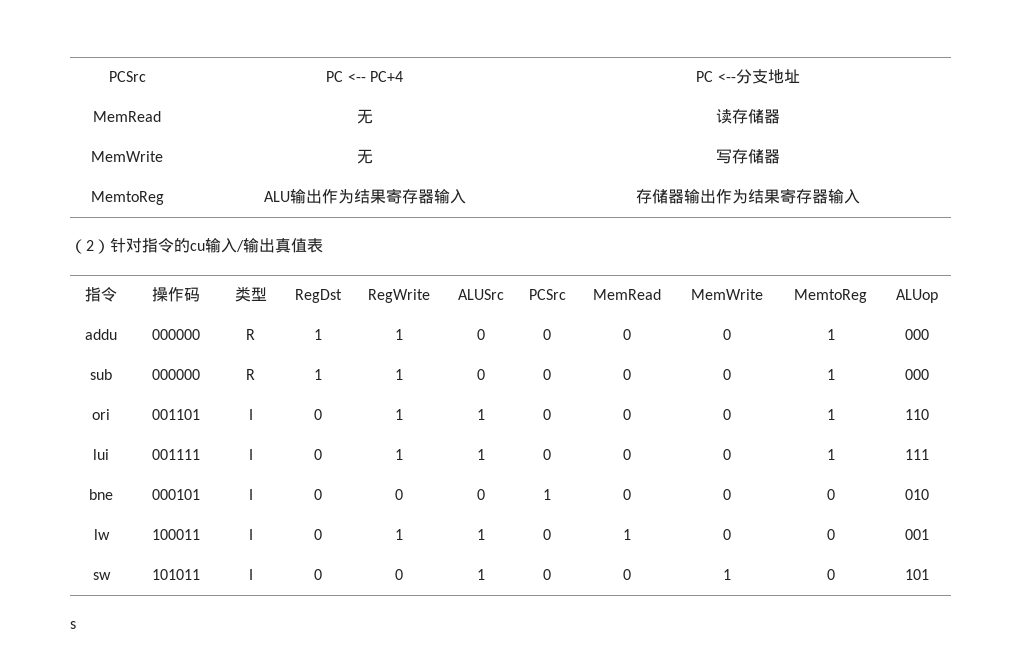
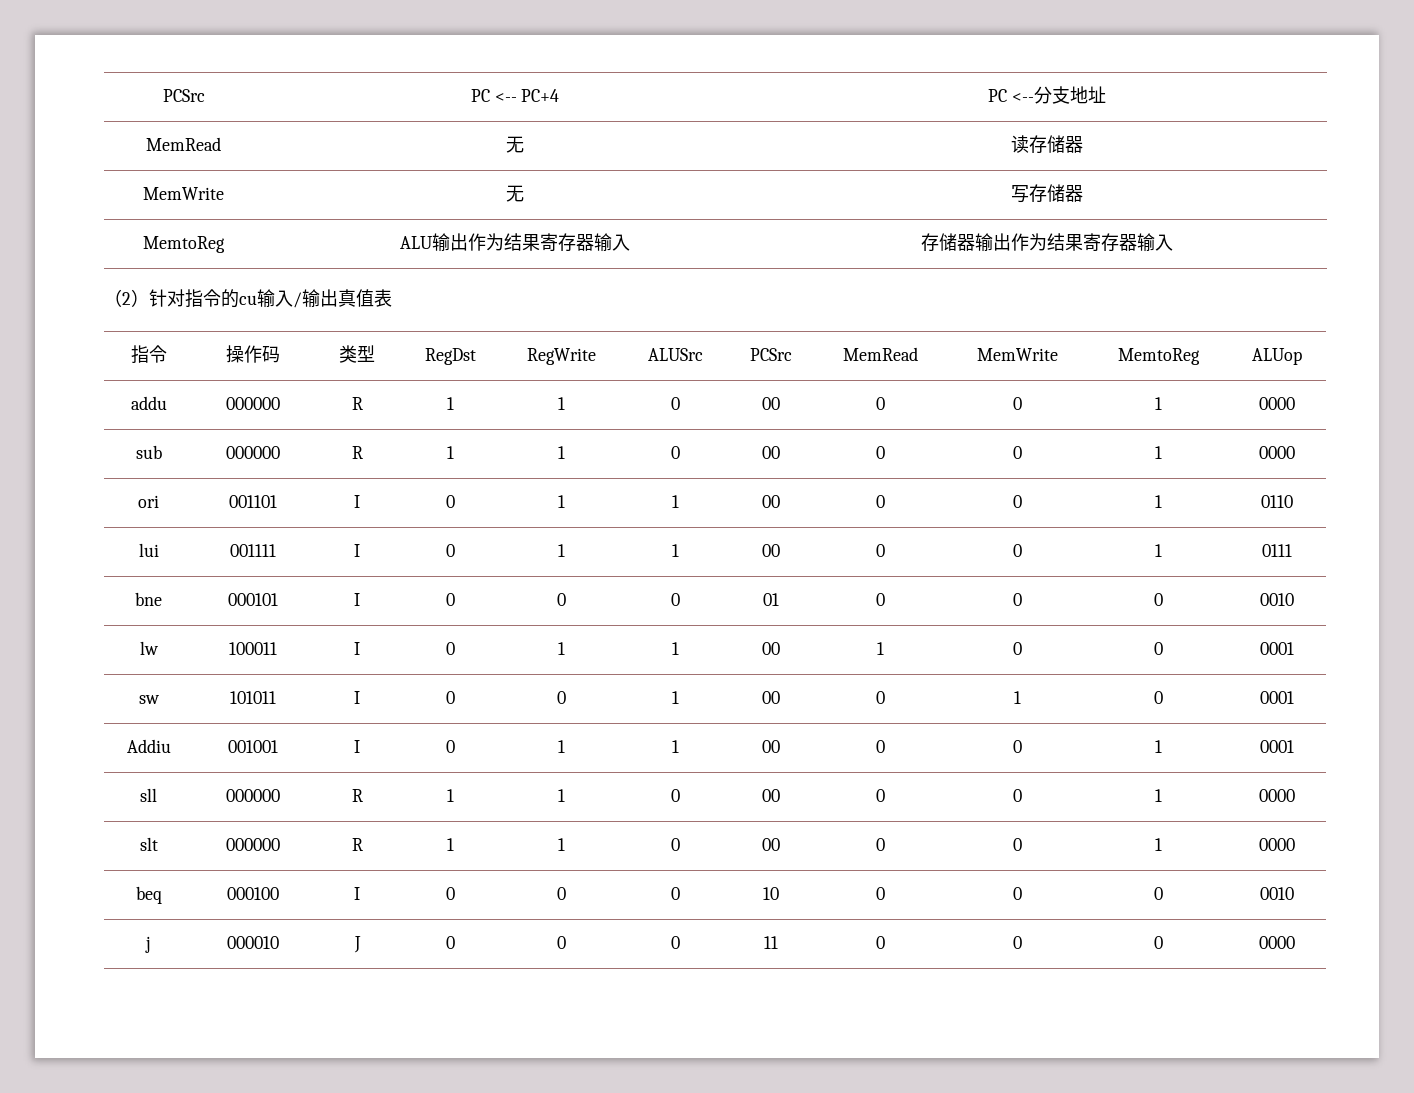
[543,329,551,340] [622,329,631,340] [723,329,731,340] [826,329,835,340] [904,329,929,340] 0 | 0 | 0 | 1 | 000 -> [761,397,780,410] [875,397,885,410] [1012,397,1022,410] [1154,397,1162,410] [1259,397,1295,410] 00 | 0 | 0 | 1 | 0000
[543,369,551,380] [622,369,631,380] [723,369,731,380] [826,369,835,380] [904,369,929,380] 0 | 0 | 0 | 1 | 000 -> [761,446,780,459] [875,446,885,459] [1012,446,1022,459] [1154,446,1162,459] [1259,446,1295,459] 00 | 0 | 0 | 1 | 0000
[543,409,551,420] [622,409,631,420] [723,409,731,420] [826,409,835,420] [904,409,929,420] 0 | 0 | 0 | 1 | 110 -> [761,495,780,508] [875,495,885,508] [1012,495,1022,508] [1154,495,1162,508] [1261,495,1293,508] 00 | 0 | 0 | 1 | 0110
[543,449,551,460] [622,449,631,460] [723,449,731,460] [826,449,835,460] [904,449,929,460] 0 | 0 | 0 | 1 | 111 -> [761,544,780,557] [875,544,885,557] [1012,544,1022,557] [1154,544,1162,557] [1262,544,1292,557] 00 | 0 | 0 | 1 | 0111
[543,489,551,500] [622,489,631,500] [723,489,731,500] [826,489,835,500] [904,489,929,500] 1 | 0 | 0 | 0 | 010 -> [762,593,779,606] [875,593,885,606] [1012,593,1022,606] [1153,593,1163,606] [1260,593,1294,606] 01 | 0 | 0 | 0 | 0010
[543,529,551,540] [622,529,631,540] [723,529,731,540] [826,529,835,540] [904,529,929,540] 0 | 1 | 0 | 0 | 001 -> [761,642,780,655] [876,642,884,655] [1012,642,1022,655] [1153,642,1163,655] [1260,642,1294,655] 00 | 1 | 0 | 0 | 0001
[543,569,551,580] [622,569,631,580] [723,569,731,580] [826,569,835,580] [904,569,929,580] [70,621,76,629] 0 | 0 | 1 | 0 | 101 // s -> [761,691,780,704] [875,691,885,704] [1013,691,1021,704] [1153,691,1163,704] [1260,691,1294,704] [126,739,171,753] [228,740,278,753] [354,740,360,753] [445,740,455,753] [558,740,565,753] [672,740,679,753] [761,740,780,753] [875,740,885,753] [1012,740,1022,753] [1154,740,1162,753] [1260,740,1294,753] [140,788,157,802] [226,789,280,802] [351,789,363,802] [446,789,454,802] [558,789,565,802] [671,789,680,802] [761,789,780,802] [875,789,885,802] [1012,789,1022,802] [1154,789,1162,802] [1259,789,1295,802] [139,837,158,851] [226,838,280,851] [351,838,363,851] [446,838,454,851] [558,838,565,851] [671,838,680,851] [761,838,780,851] [875,838,885,851] [1012,838,1022,851] [1154,838,1162,851] [1259,838,1295,851] [135,886,162,904] [227,887,279,900] [354,887,360,900] [445,887,455,900] [557,887,566,900] [671,887,680,900] [762,887,779,900] [875,887,885,900] [1012,887,1022,900] [1153,887,1163,900] [1260,887,1294,900] [145,936,151,953] [227,936,279,949] [353,936,361,953] [445,936,455,949] [557,936,566,949] [671,936,680,949] [763,936,778,949] [875,936,885,949] [1012,936,1022,949] [1153,936,1163,949] [1259,936,1295,949] 00 | 0 | 1 | 0 | 0001 // Addiu | 001001 | I | 0 | 1 | 1 | 00 | 0 | 0 | 1 | 0001 // sll | 000000 | R | 1 | 1 | 0 | 00 | 0 | 0 | 1 | 0000 // slt | 000000 | R | 1 | 1 | 0 | 00 | 0 | 0 | 1 | 0000 // beq | 000100 | I | 0 | 0 | 0 | 10 | 0 | 0 | 0 | 0010 // j | 000010 | J | 0 | 0 | 0 | 11 | 0 | 0 | 0 | 0000

